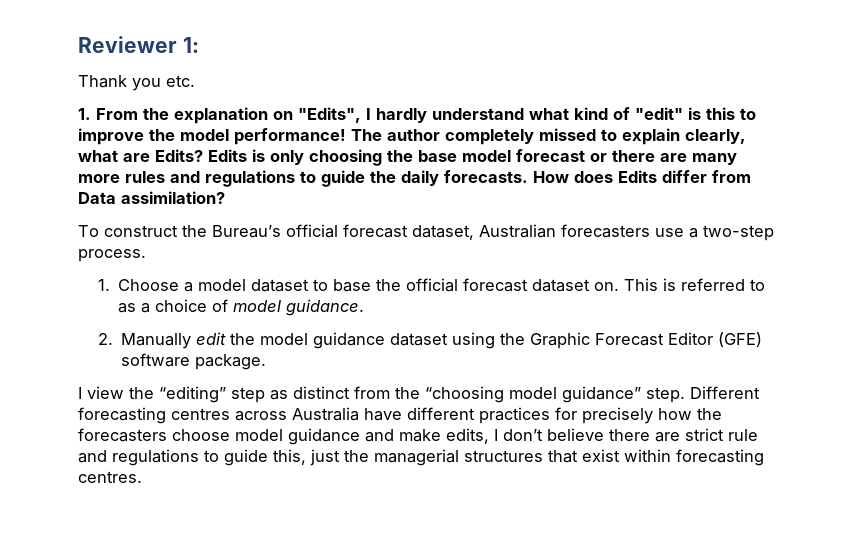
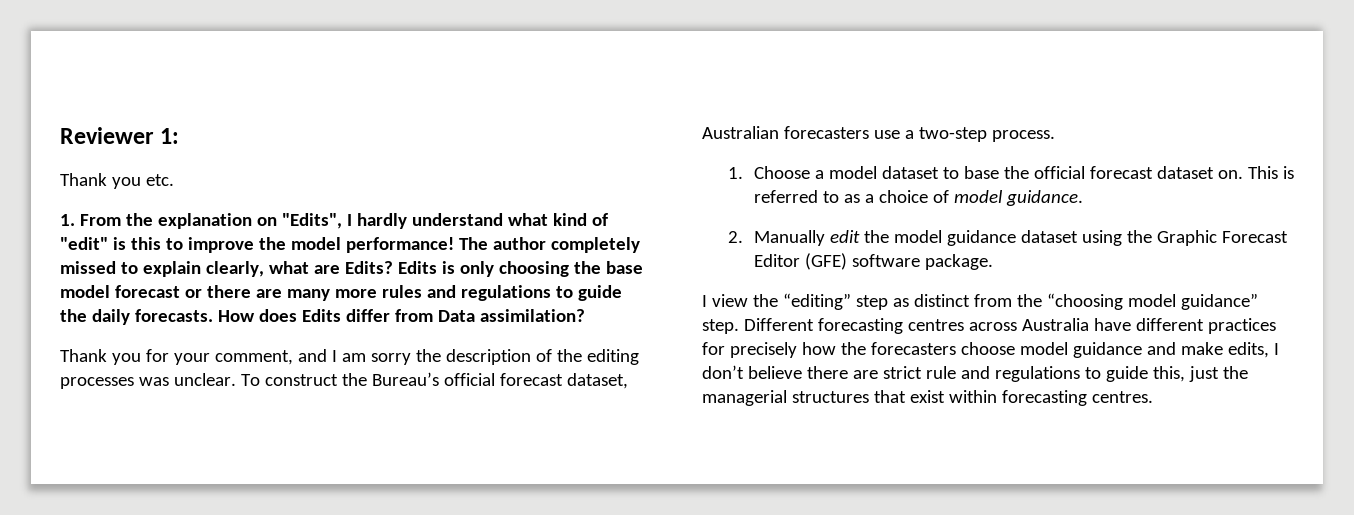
(225, 197) none -> [60,349,639,365] [60,373,236,389] Thank you for your comment, and I am sorry the description of the editing processes was unclear.

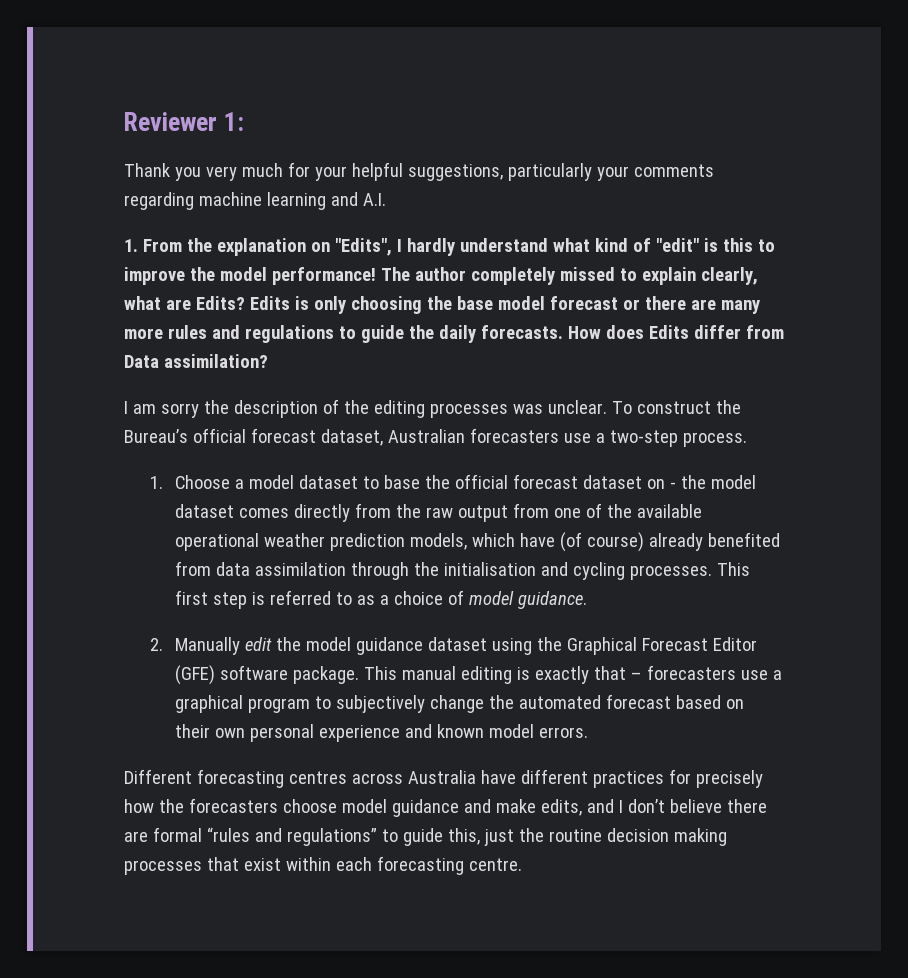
[145,174,174,186] etc. -> [205,162,714,181] [124,192,386,210] very much for your helpful suggestions, particularly your comments regarding machine learning and A.I.
[60,349,327,365] Thank you for your comment, and -> (268, 361) none
[1217,166,1278,179] on. This -> [647,475,757,489] [175,503,703,522] [175,532,781,552] [175,561,751,580] [175,590,248,609] on - the model dataset comes directly from the raw output from one of the available operational weather prediction models, which have (of course) already benefited from data assimilation through the initialisation and cycling processes. This first step
[1156,230,1217,246] Graphic -> [567,637,638,655] Graphical
[702,293,1258,310] [702,319,739,334] // I view the “editing” step as distinct from the “choosing model guidance” step. -> [364,665,783,684] [175,694,745,713] [175,724,589,742] This manual editing is exactly that – forecasters use a graphical program to subjectively change the automated forecast based on their own personal experience and known model errors. //
(1269, 350) none -> [586,799,614,813] and
[882,366,1080,382] strict rule and regulations -> [152,827,377,846] formal “rules and regulations”
[702,390,1153,406] managerial structures that exist within forecasting centres. -> [548,828,727,846] [124,856,522,875] routine decision making processes that exist within each forecasting centre.

